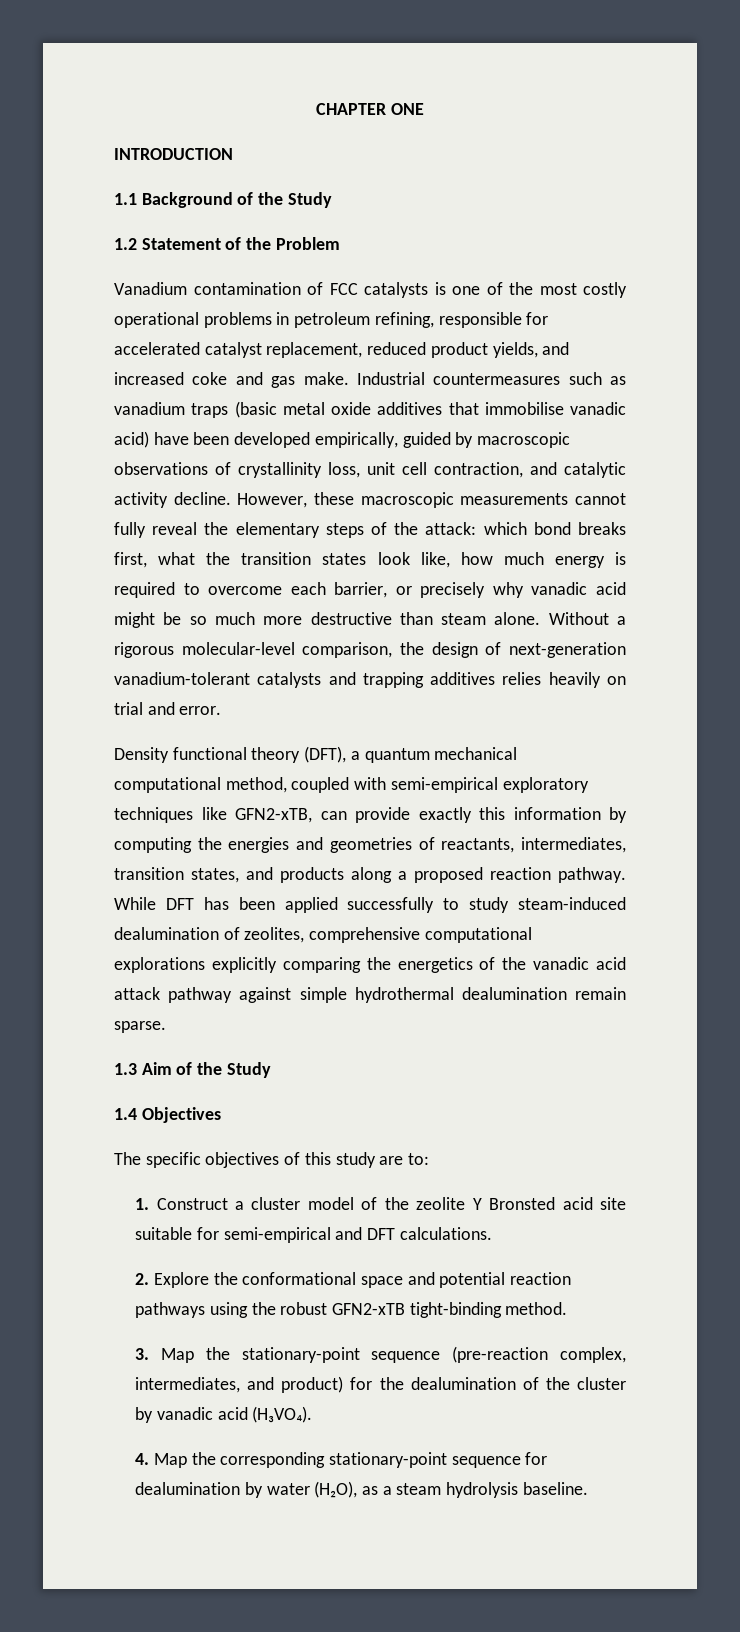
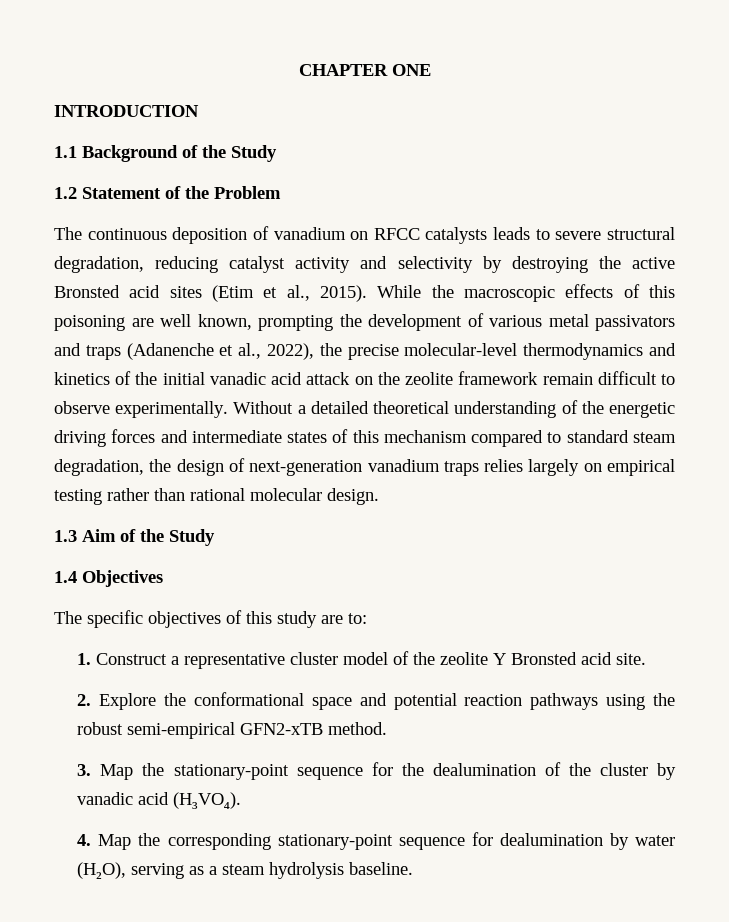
[114,282,627,298] [114,312,549,328] [114,342,570,358] [114,372,626,388] [114,401,626,418] [114,431,571,448] [114,462,626,478] [114,492,627,508] [114,522,626,538] [114,552,627,568] [114,582,626,598] [114,612,626,628] [114,642,627,658] [114,672,626,688] [114,702,222,715] [114,746,518,763] [114,777,589,793] [114,807,627,823] [114,837,626,853] [114,867,626,883] [114,897,626,913] [114,927,532,943] [114,957,626,973] [114,987,627,1003] [114,1021,166,1033] Vanadium contamination of FCC catalysts is one of the most costly operational problems in petroleum refining, responsible for accelerated catalyst replacement, reduced product yields, and increased coke and gas make. Industrial countermeasures such as vanadium traps (basic metal oxide additives that immobilise vanadic acid) have been developed empirically, guided by macroscopic observations of crystallinity loss, unit cell contraction, and catalytic activity decline. However, these macroscopic measurements cannot fully reveal the elementary steps of the attack: which bond breaks first, what the transition states look like, how much energy is required to overcome each barrier, or precisely why vanadic acid might be so much more destructive than steam alone. Without a rigorous molecular-level comparison, the design of next-generation vanadium-tolerant catalysts and trapping additives relies heavily on trial and error. // Density functional theory (DFT), a quantum mechanical computational method, coupled with semi-empirical exploratory techniques like GFN2-xTB, can provide exactly this information by computing the energies and geometries of reactants, intermediates, transition states, and products along a proposed reaction pathway. While DFT has been applied successfully to study steam-induced dealumination of zeolites, comprehensive computational explorations explicitly comparing the energetics of the vanadic acid attack pathway against simple hydrothermal dealumination remain sparse. -> [54,226,675,244] [54,256,675,273] [54,284,675,302] [54,313,675,331] [54,343,676,360] [54,371,675,385] [54,400,675,418] [54,429,676,447] [54,458,675,476] [54,488,379,505] The continuous deposition of vanadium on RFCC catalysts leads to severe structural degradation, reducing catalyst activity and selectivity by destroying the active Bronsted acid sites (Etim et al., 2015). While the macroscopic effects of this poisoning are well known, prompting the development of various metal passivators and traps (Adanenche et al., 2022), the precise molecular-level thermodynamics and kinetics of the initial vanadic acid attack on the zeolite framework remain difficult to observe experimentally. Without a detailed theoretical understanding of the energetic driving forces and intermediate states of this mechanism compared to standard steam degradation, the design of next-generation vanadium traps relies largely on empirical testing rather than rational molecular design.
(244, 1205) none -> [184,653,286,669] representative
[599,1197,626,1210] [135,1227,492,1243] site suitable for semi-empirical and DFT calculations. -> [616,653,647,665] site.
[331,1302,502,1318] GFN2-xTB tight-binding -> [127,722,324,739] semi-empirical GFN2-xTB
[452,1346,626,1363] [135,1376,344,1393] (pre-reaction complex, intermediates, and product) -> (363, 773) none
(358, 1489) none -> [131,863,185,879] serving

